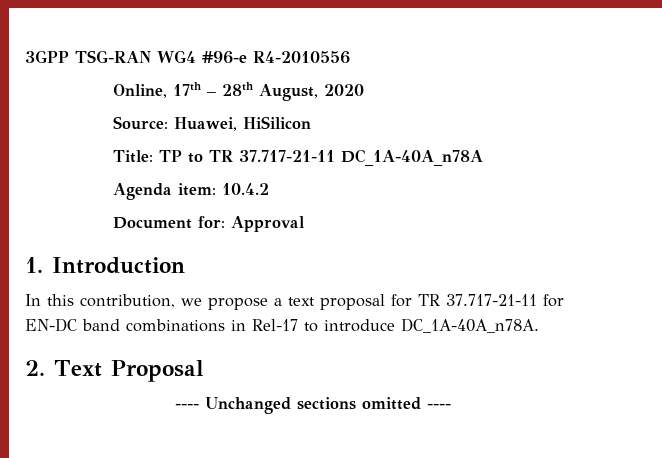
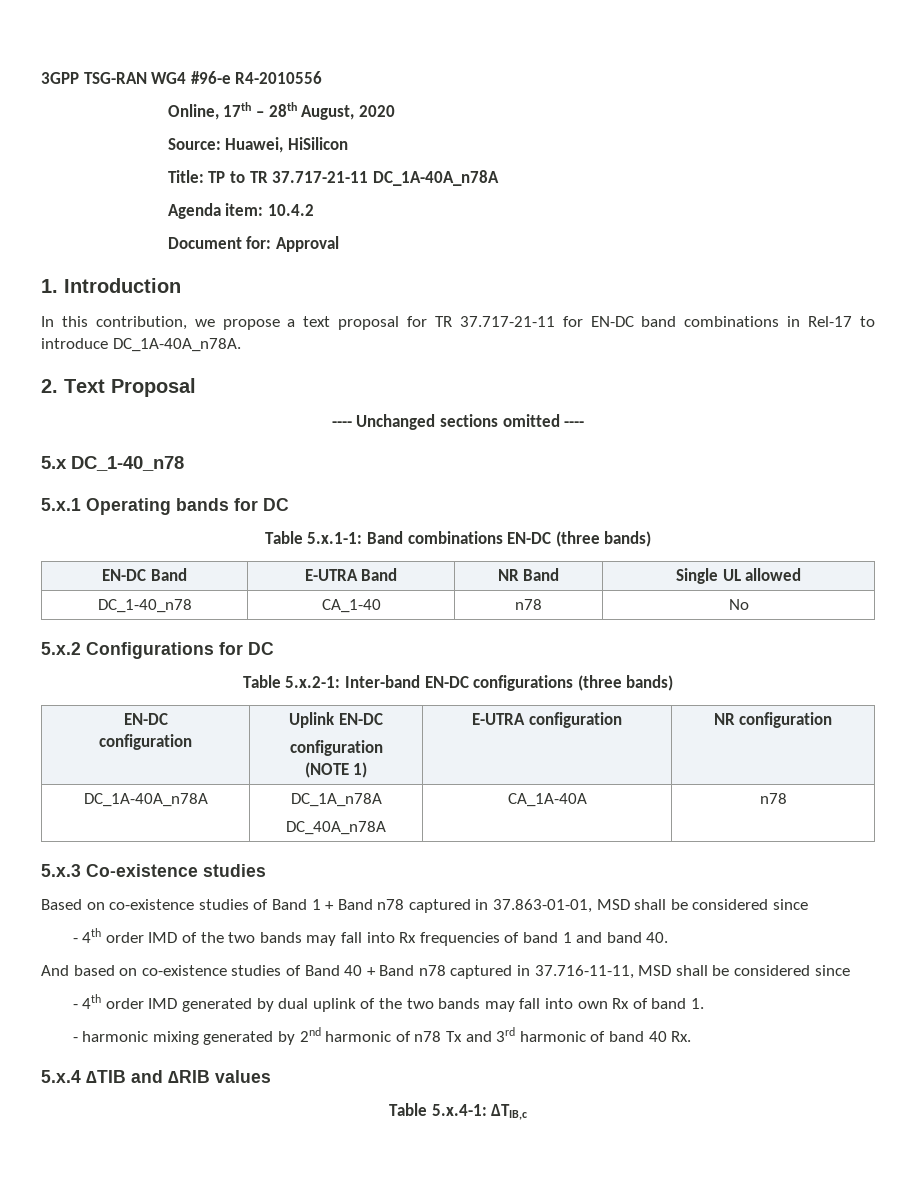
(451, 406) none -> [41,456,184,471] [41,498,289,515] [264,531,652,547] [102,568,187,581] [304,568,398,581] [497,568,560,581] [675,568,802,584] [97,599,192,613] [321,599,381,613] [515,599,542,610] [728,599,749,610] [41,642,274,659] [242,675,674,691] [123,713,168,725] [99,734,192,750] [289,712,383,728] [289,740,383,756] [304,762,368,778] [472,712,622,728] [713,712,833,728] [83,793,208,807] [290,793,382,807] [286,821,386,835] [507,793,587,807] [759,793,787,804] [41,864,266,877] [41,899,809,913] [72,928,669,946] [41,965,850,979] [72,994,704,1012] [72,1027,692,1045] [41,1070,271,1083] [388,1103,528,1120] // 5.x DC_1-40_n78 // 5.x.1 Operating bands for DC // Table 5.x.1-1: Band combinations EN-DC (three bands) // EN-DC Band | E-UTRA Band | NR Band | Single UL allowed // DC_1-40_n78 | CA_1-40 | n78 | No // 5.x.2 Configurations for DC // Table 5.x.2-1: Inter-band EN-DC configurations (three bands) // EN-DC // configuration | Uplink EN-DC // configuration // (NOTE 1) | E-UTRA configuration | NR configuration // DC_1A-40A_n78A | DC_1A_n78A // DC_40A_n78A | CA_1A-40A | n78 // 5.x.3 Co-existence studies // Based on co-existence studies of Band 1 + Band n78 captured in 37.863-01-01, MSD shall be considered since // - 4th order IMD of the two bands may fall into Rx frequencies of band 1 and band 40. // And based on co-existence studies of Band 40 + Band n78 captured in 37.716-11-11, MSD shall be considered since // - 4th order IMD generated by dual uplink of the two bands may fall into own Rx of band 1. // - harmonic mixing generated by 2nd harmonic of n78 Tx and 3rd harmonic of band 40 Rx. // 5.x.4 ∆TIB and ∆RIB values // Table 5.x.4-1: ΔTIB,c

